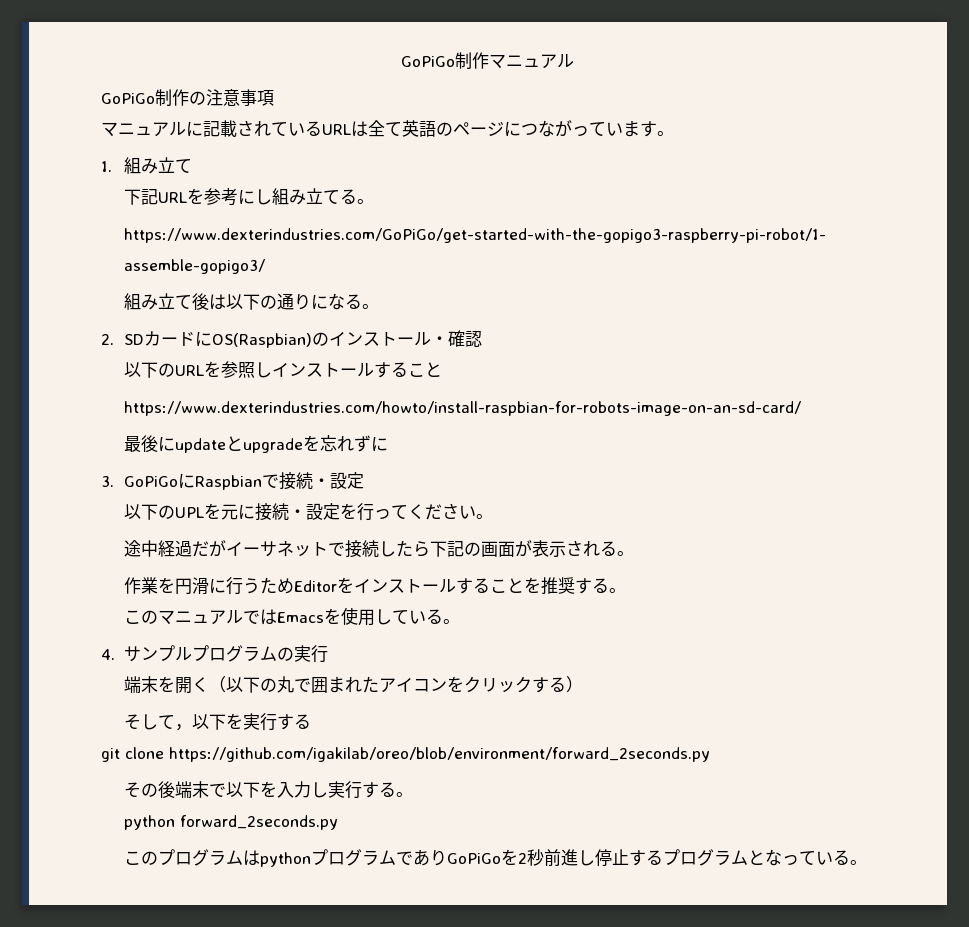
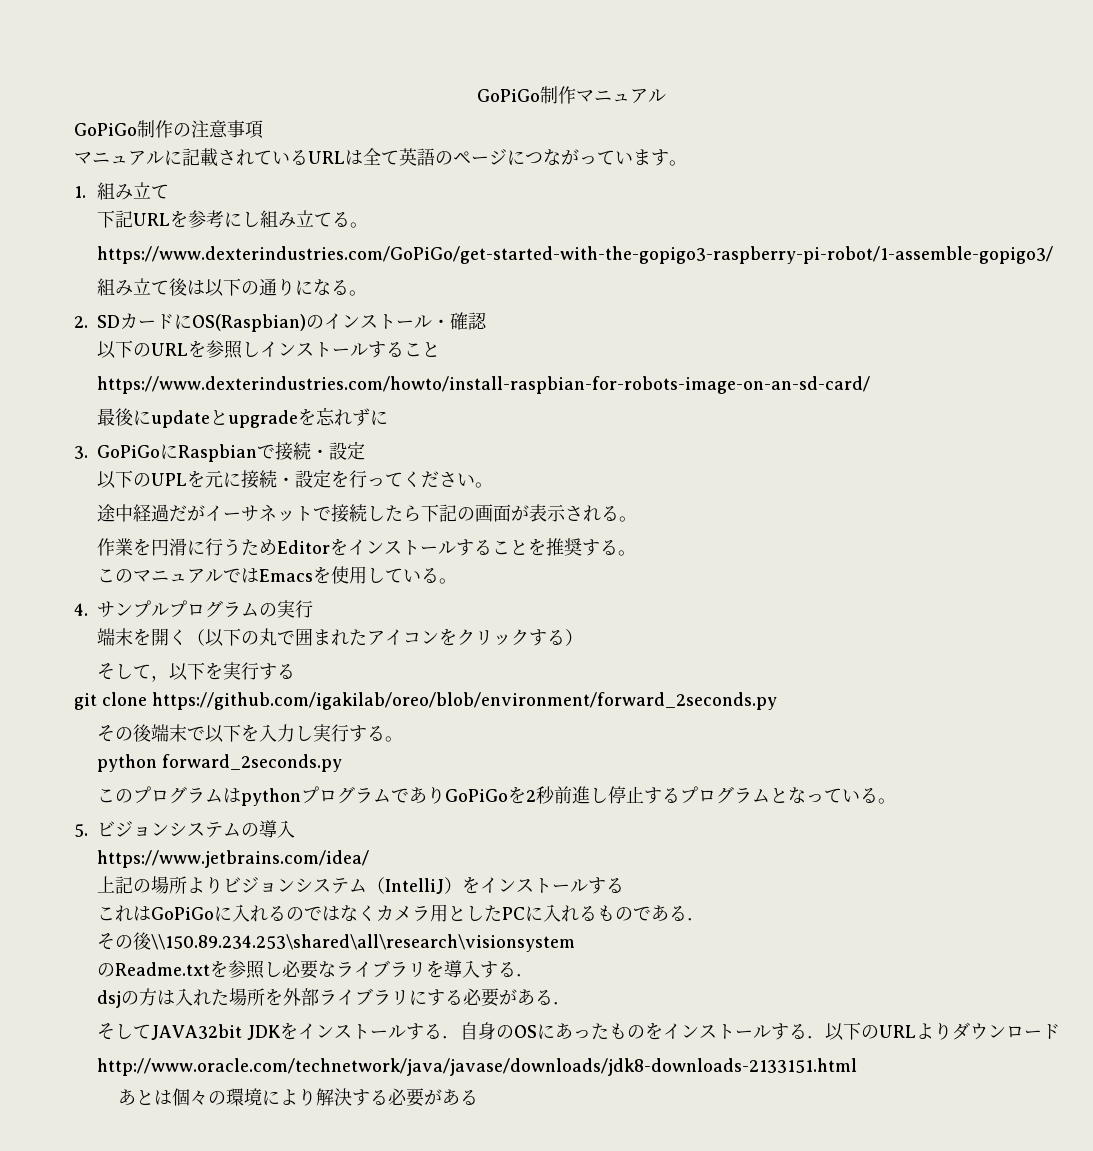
(867, 862) none -> [74,820,295,838] [96,850,369,868] [96,876,624,894] [96,904,705,922] [96,932,575,952] [96,960,534,979] [96,988,571,1008] [96,1022,1060,1041] [96,1058,857,1076] [117,1088,478,1107] // 5.ビジョンシステムの導入 // https://www.jetbrains.com/idea/ // 上記の場所よりビジョンシステム（IntelliJ）をインストールする // これはGoPiGoに入れるのではなくカメラ用としたPCに入れるものである． // その後\\150.89.234.253\shared\all\research\visionsystem // のReadme.txtを参照し必要なライブラリを導入する． // dsjの方は入れた場所を外部ライブラリにする必要がある． // そしてJAVA32bit JDKをインストールする．自身のOSにあったものをインストールする．以下のURLよりダウンロード // http://www.oracle.com/technetwork/java/javase/downloads/jdk8-downloads-2133151.html // あとは個々の環境により解決する必要がある

